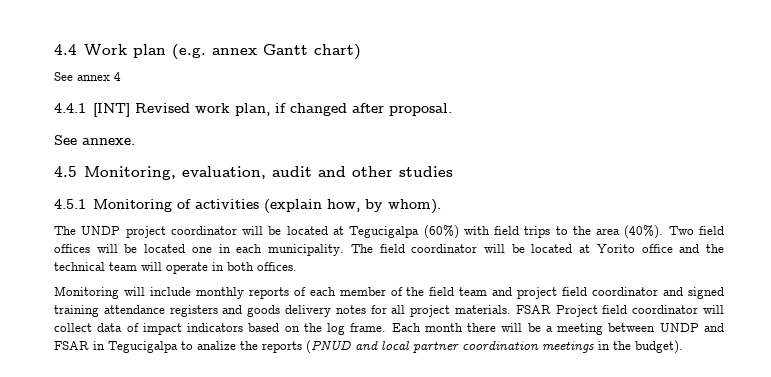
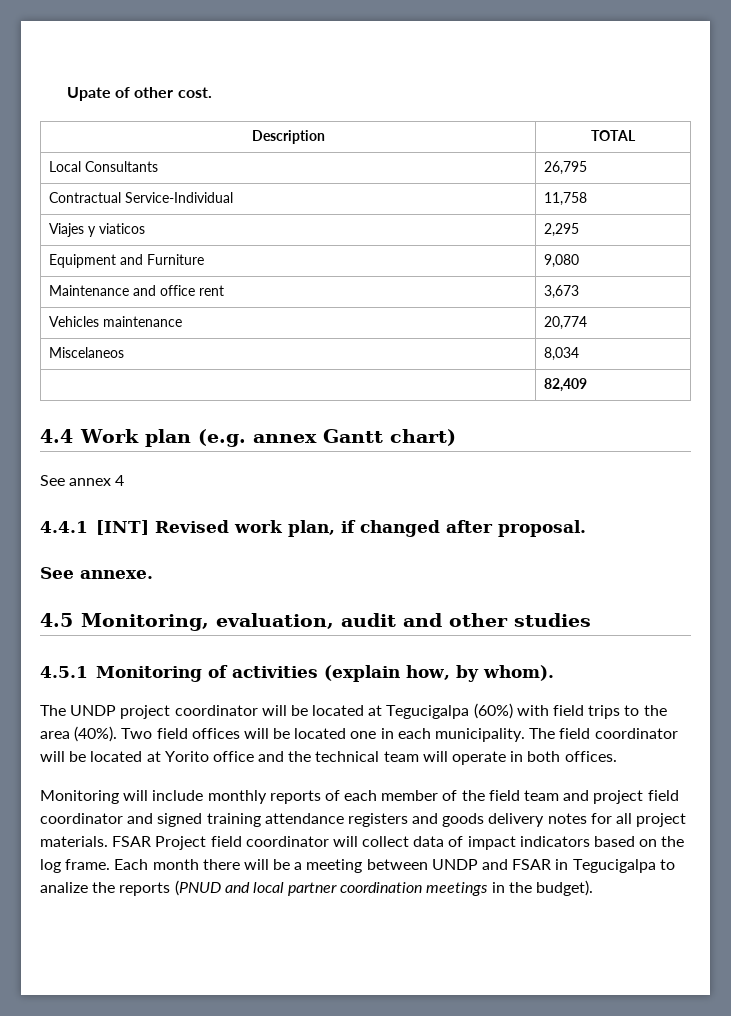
(54, 49) none -> [67,87,212,101] [251,130,325,144] [591,130,636,141] [49,161,159,172] [544,161,588,175] [49,192,234,203] [544,192,588,206] [49,223,146,237] [544,223,580,237] [49,254,205,268] [544,254,580,268] [49,285,225,296] [544,285,580,299] [49,316,183,327] [544,316,588,330] [49,347,125,358] [544,347,580,361] [544,378,588,392] Upate of other cost. // Description | TOTAL // Local Consultants | 26,795 // Contractual Service-Individual | 11,758 // Viajes y viaticos | 2,295 // Equipment and Furniture | 9,080 // Maintenance and office rent | 3,673 // Vehicles maintenance | 20,774 // Miscelaneos | 8,034 // | 82,409 //

